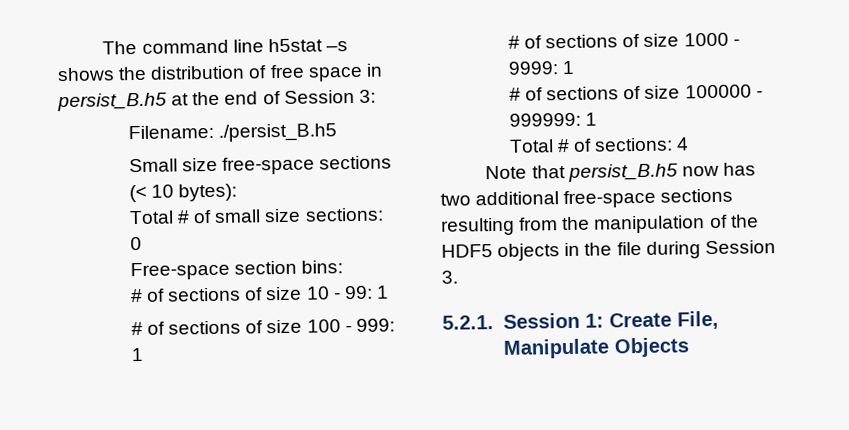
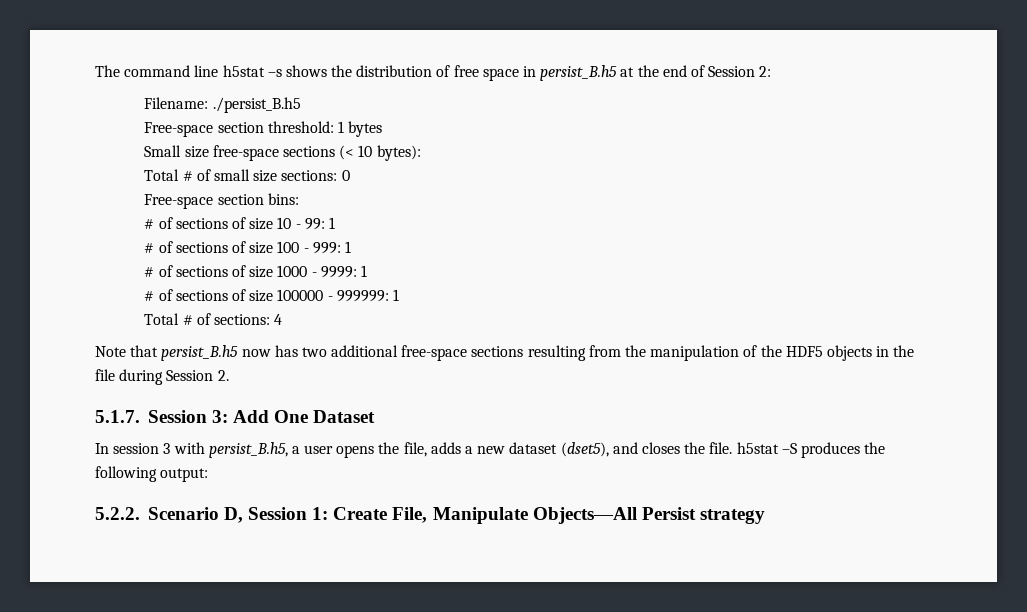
[358,89,376,103] 3: -> [759,66,772,77] 2:
(338, 132) none -> [144,121,383,137] // Free-space section threshold: 1 bytes
[441,270,458,284] [442,315,494,330] 3. // 5.2.1. -> [217,370,229,381] [95,410,376,423] [95,442,886,458] [95,466,209,482] [95,507,243,523] 2. // 5.1.7. Session 3: Add One Dataset // In session 3 with persist_B.h5, a user opens the file, adds a new dataset (dset5), and closes the file. h5stat –S produces the following output: // 5.2.2. Scenario D,
[613,337,689,358] Objects -> [532,507,765,524] Objects—All Persist strategy

